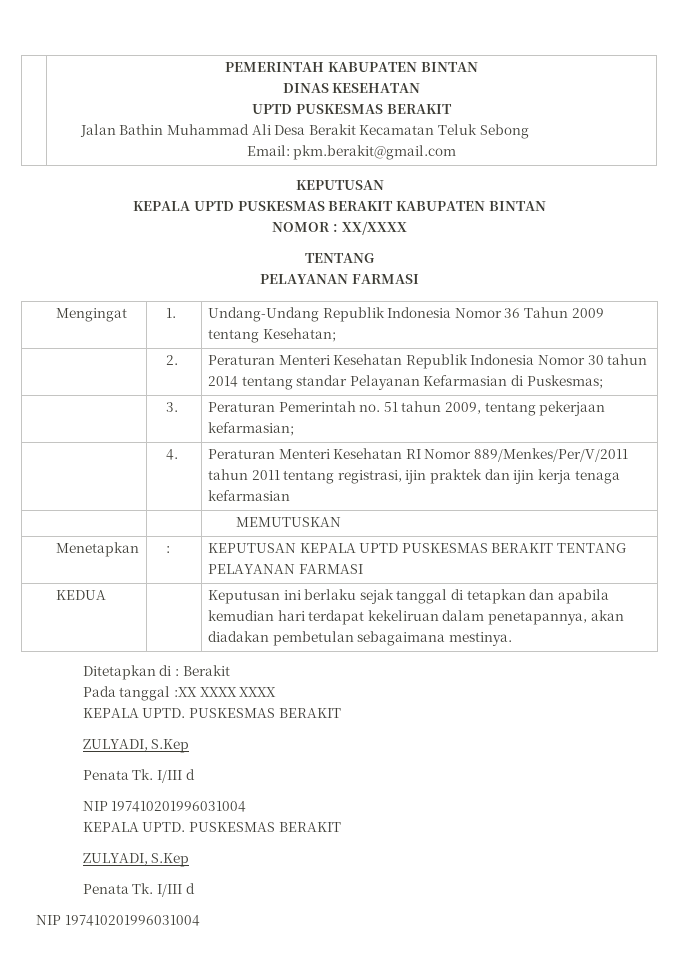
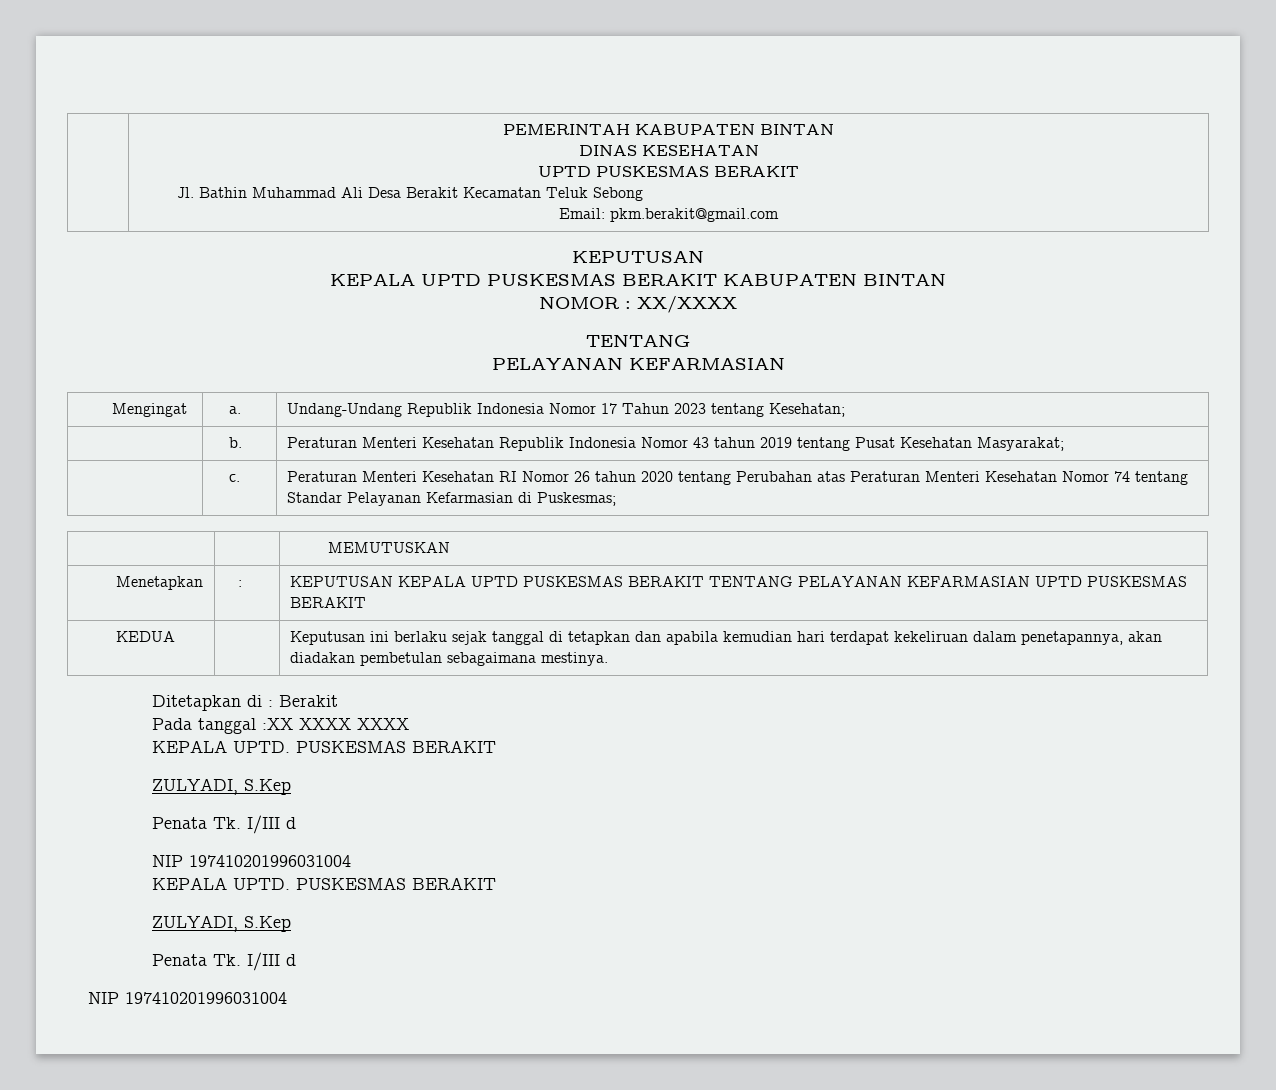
[79,124,116,137] Jalan -> [176,187,194,198] Jl.
[351,274,419,284] FARMASI -> [628,357,785,370] KEFARMASIAN
[165,308,176,318] 1. -> [228,406,241,414] a.
[504,307,604,318] 36 Tahun 2009 -> [600,403,706,414] 17 Tahun 2023
[165,355,178,365] 2. -> [228,437,242,448] b.
[587,354,648,365] [207,375,603,390] [165,402,178,412] [207,401,606,416] [207,422,294,436] [165,449,178,460] 30 tahun 2014 tentang standar Pelayanan Kefarmasian di Puskesmas; // | 3. | Peraturan Pemerintah no. 51 tahun 2009, tentang pekerjaan kefarmasian; // | 4. -> [692,437,1064,451] [228,474,240,482] 43 tahun 2019 tentang Pusat Kesehatan Masyarakat; // | c.
[474,448,629,462] [207,469,620,484] [207,490,290,501] 889/Menkes/Per/V/2011 tahun 2011 tentang registrasi, ijin praktek dan ijin kerja tenaga kefarmasian -> [573,471,1188,485] [286,492,616,506] 26 tahun 2020 tentang Perubahan atas Peraturan Menteri Kesehatan Nomor 74 tentang Standar Pelayanan Kefarmasian di Puskesmas;
[298,564,363,574] FARMASI -> [906,576,1187,587] [289,597,366,608] KEFARMASIAN UPTD PUSKESMAS BERAKIT

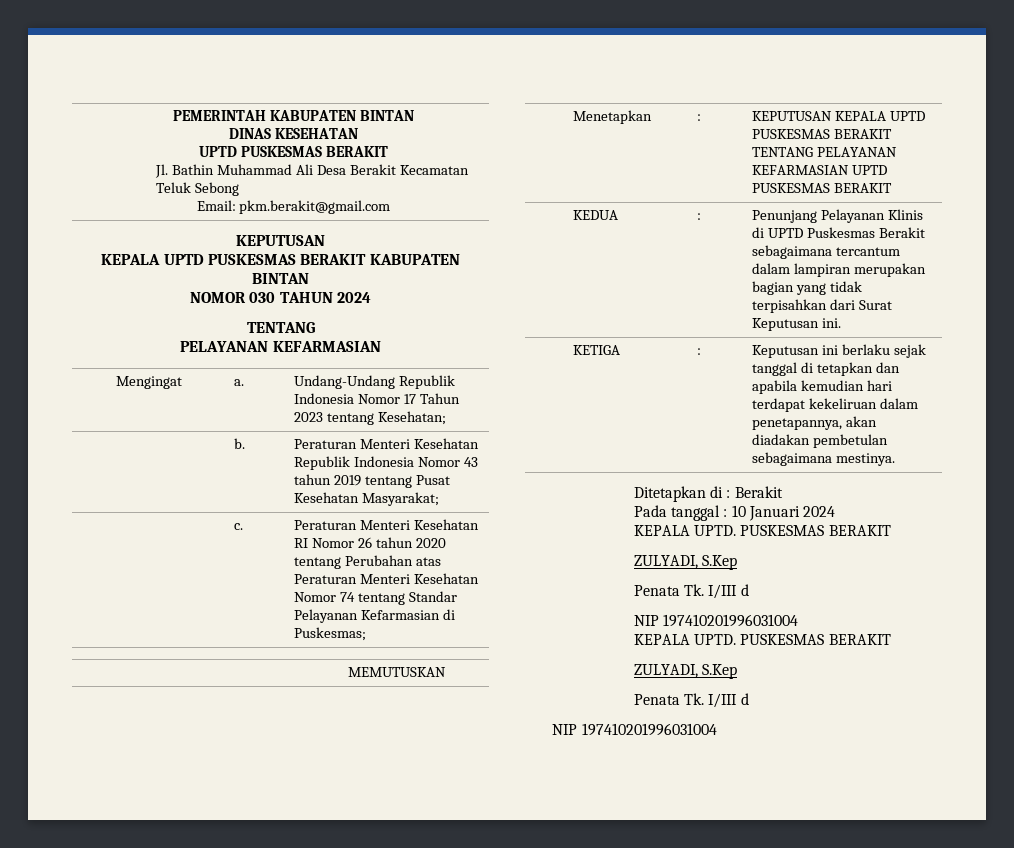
[625,295,737,313] : XX/XXXX -> [249,292,371,303] 030 TAHUN 2024
(175, 636) none -> [696,213,701,220] [752,209,924,223] [752,227,925,238] [752,245,901,259] [752,263,927,277] [752,281,863,295] [752,299,893,313] [752,318,842,331] [572,345,620,355] [696,348,701,355] : | Penunjang Pelayanan Klinis di UPTD Puskesmas Berakit sebagaimana tercantum dalam lampiran merupakan bagian yang tidak terpisahkan dari Surat Keputusan ini. // KETIGA | :
[262,718,410,730] :XX XXXX XXXX -> [723,505,836,521] : 10 Januari 2024

